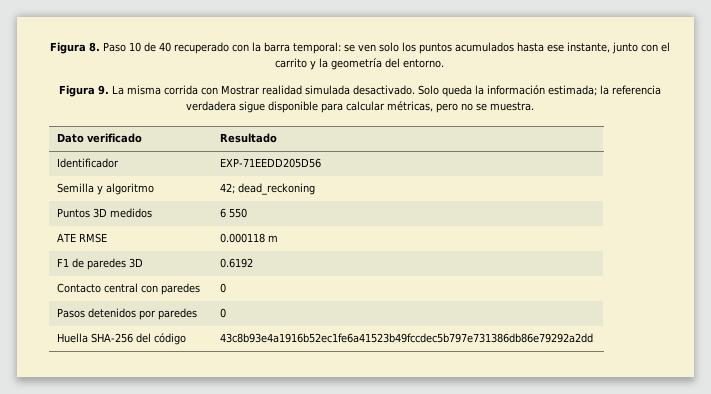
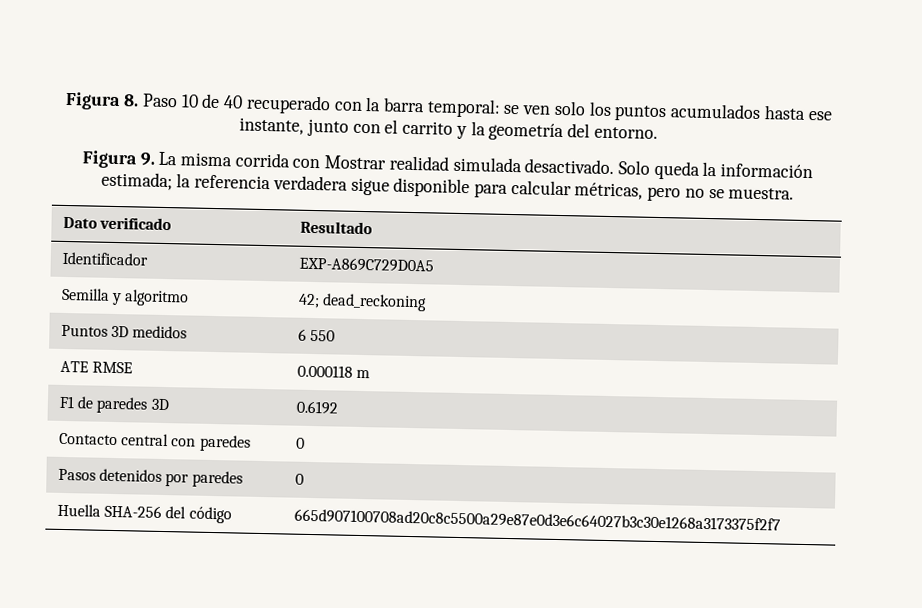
[220,158,322,168] EXP-71EEDD205D56 -> [298,256,434,273] EXP-A869C729D0A5
[220,333,594,343] 43c8b93e4a1916b52ec1fe6a41523b49fccdec5b797e731386db86e79292a2dd -> [293,508,781,532] 665d907100708ad20c8c5500a29e87e0d3e6c64027b3c30e1268a3173375f2f7

